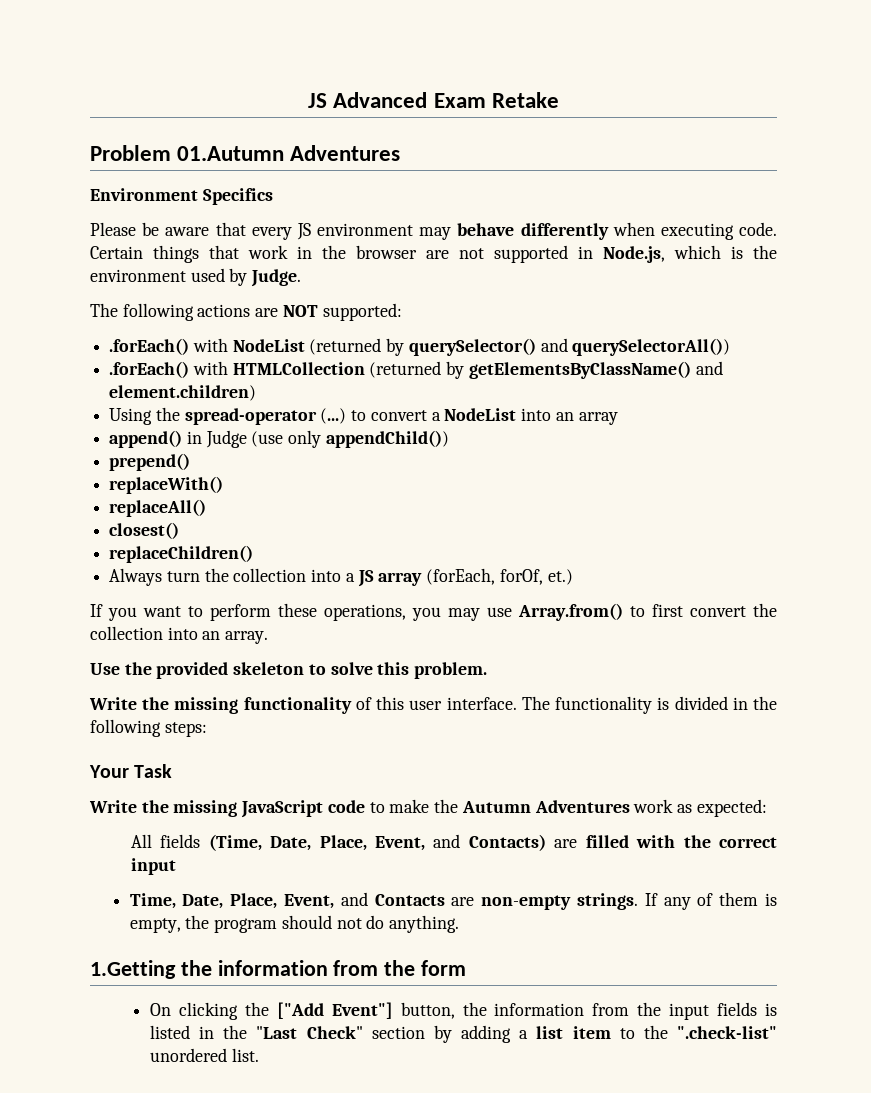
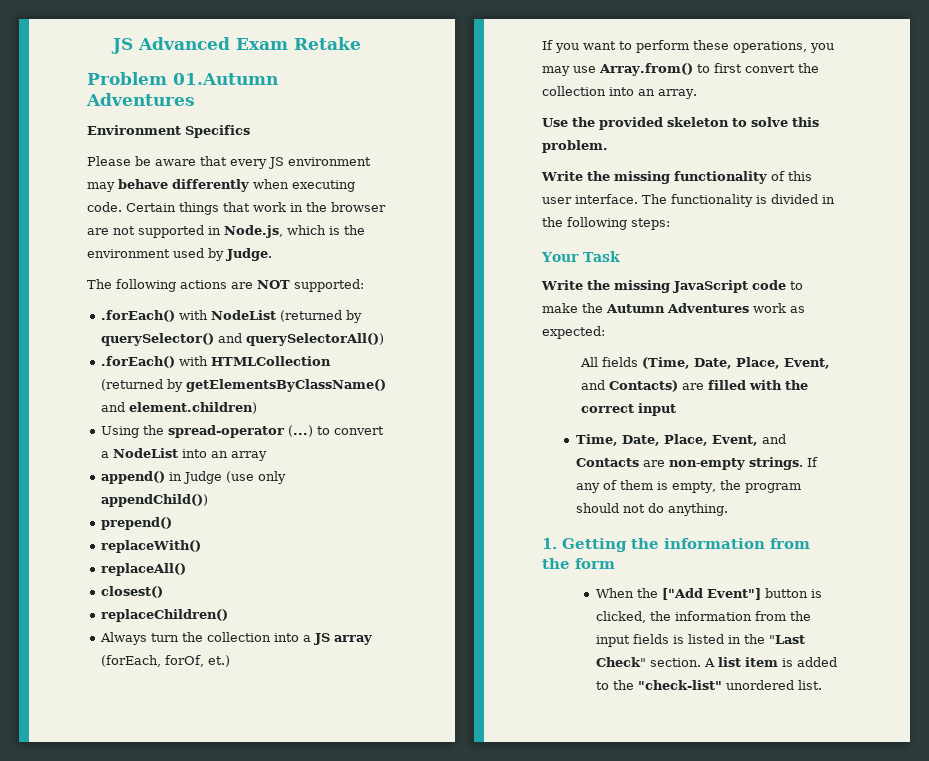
[90,960,176,979] 1.Getting -> [542,538,627,552] 1. Getting
[149,1002,238,1020] On clicking -> [595,588,634,598] When
[400,1002,455,1019] button, -> [764,588,822,598] [595,611,646,623] button is clicked,
[371,1025,611,1043] section by adding a list item -> [649,657,837,667] section. A list item is added
[677,1026,777,1039] ".check-list" -> [637,680,722,690] "check-list"

